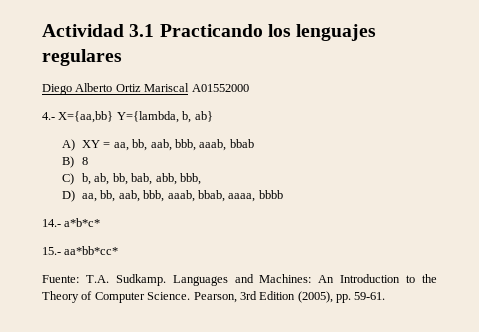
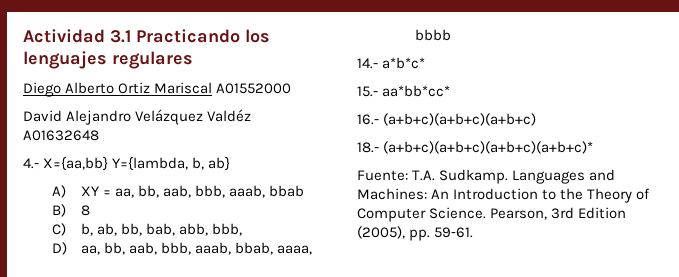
(249, 88) none -> [23,109,252,125] [23,130,99,141] // David Alejandro Velázquez Valdéz A01632648
(119, 250) none -> [357,113,537,126] [357,141,594,154] // 16.- (a+b+c)(a+b+c)(a+b+c) // 18.- (a+b+c)(a+b+c)(a+b+c)(a+b+c)*

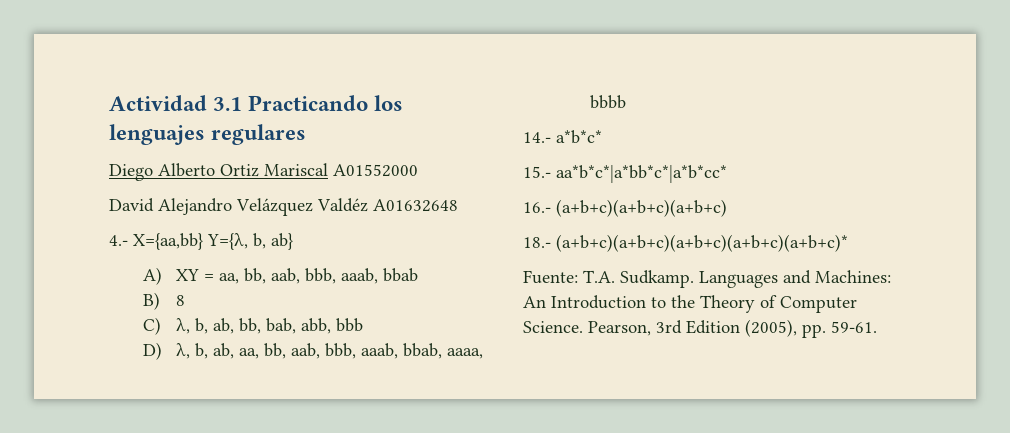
[112,156,189,171] Y={lambda, -> [207,233,248,250] Y={λ,
(66, 229) none -> [176,318,191,334] λ,
[212,223,243,236] bbb, -> [336,318,364,332] bbb
(67, 248) none -> [176,343,235,359] λ, b, ab,
[382,85,451,97] aa*bb*cc* -> [556,165,727,183] aa*b*c*|a*bb*c*|a*b*cc*
[383,141,594,154] (a+b+c)(a+b+c)(a+b+c)(a+b+c)* -> [556,234,848,252] (a+b+c)(a+b+c)(a+b+c)(a+b+c)(a+b+c)*

